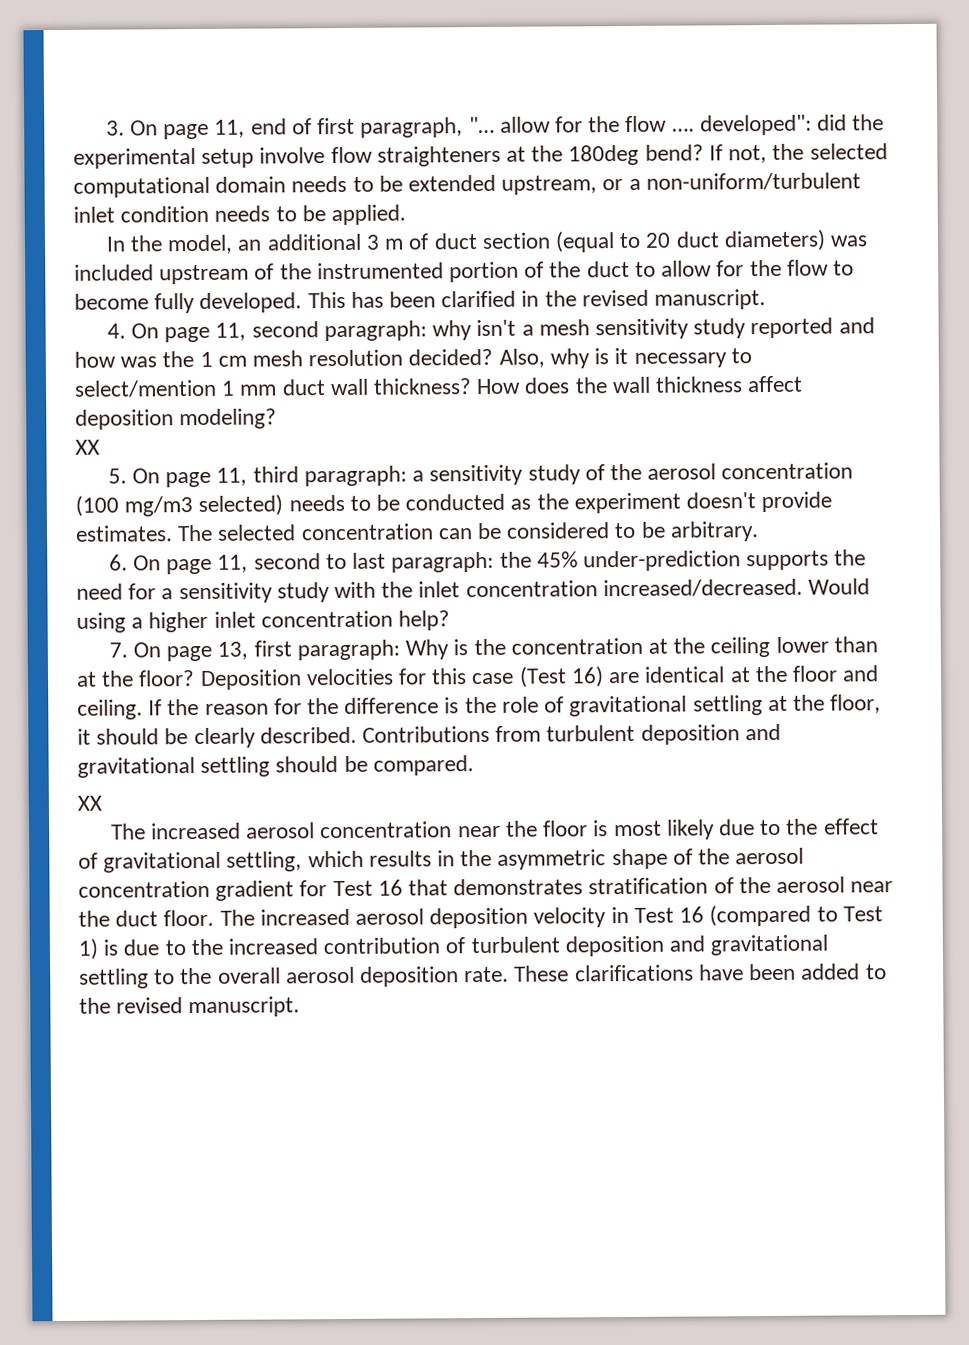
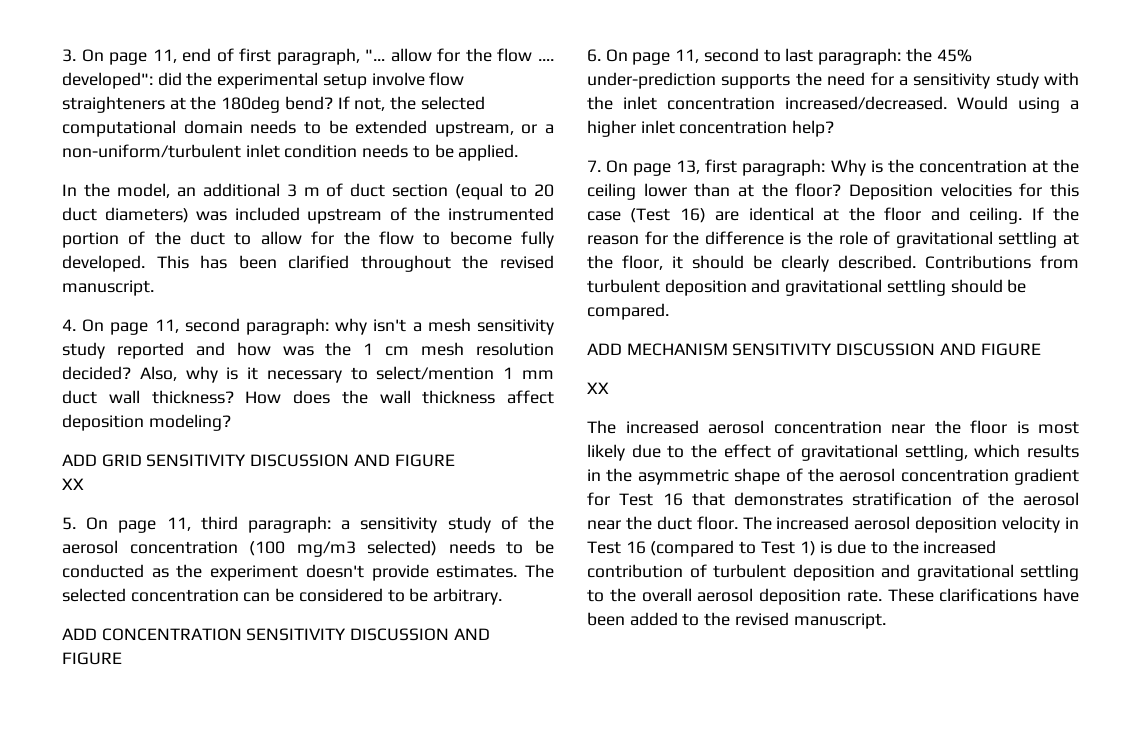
[521,290,540,307] in -> [360,255,451,272] throughout
(278, 419) none -> [62,454,455,467] // ADD GRID SENSITIVITY DISCUSSION AND FIGURE
(759, 531) none -> [62,628,490,641] [62,652,122,665] // ADD CONCENTRATION SENSITIVITY DISCUSSION AND FIGURE
(474, 765) none -> [587,343,1041,356] // ADD MECHANISM SENSITIVITY DISCUSSION AND FIGURE

